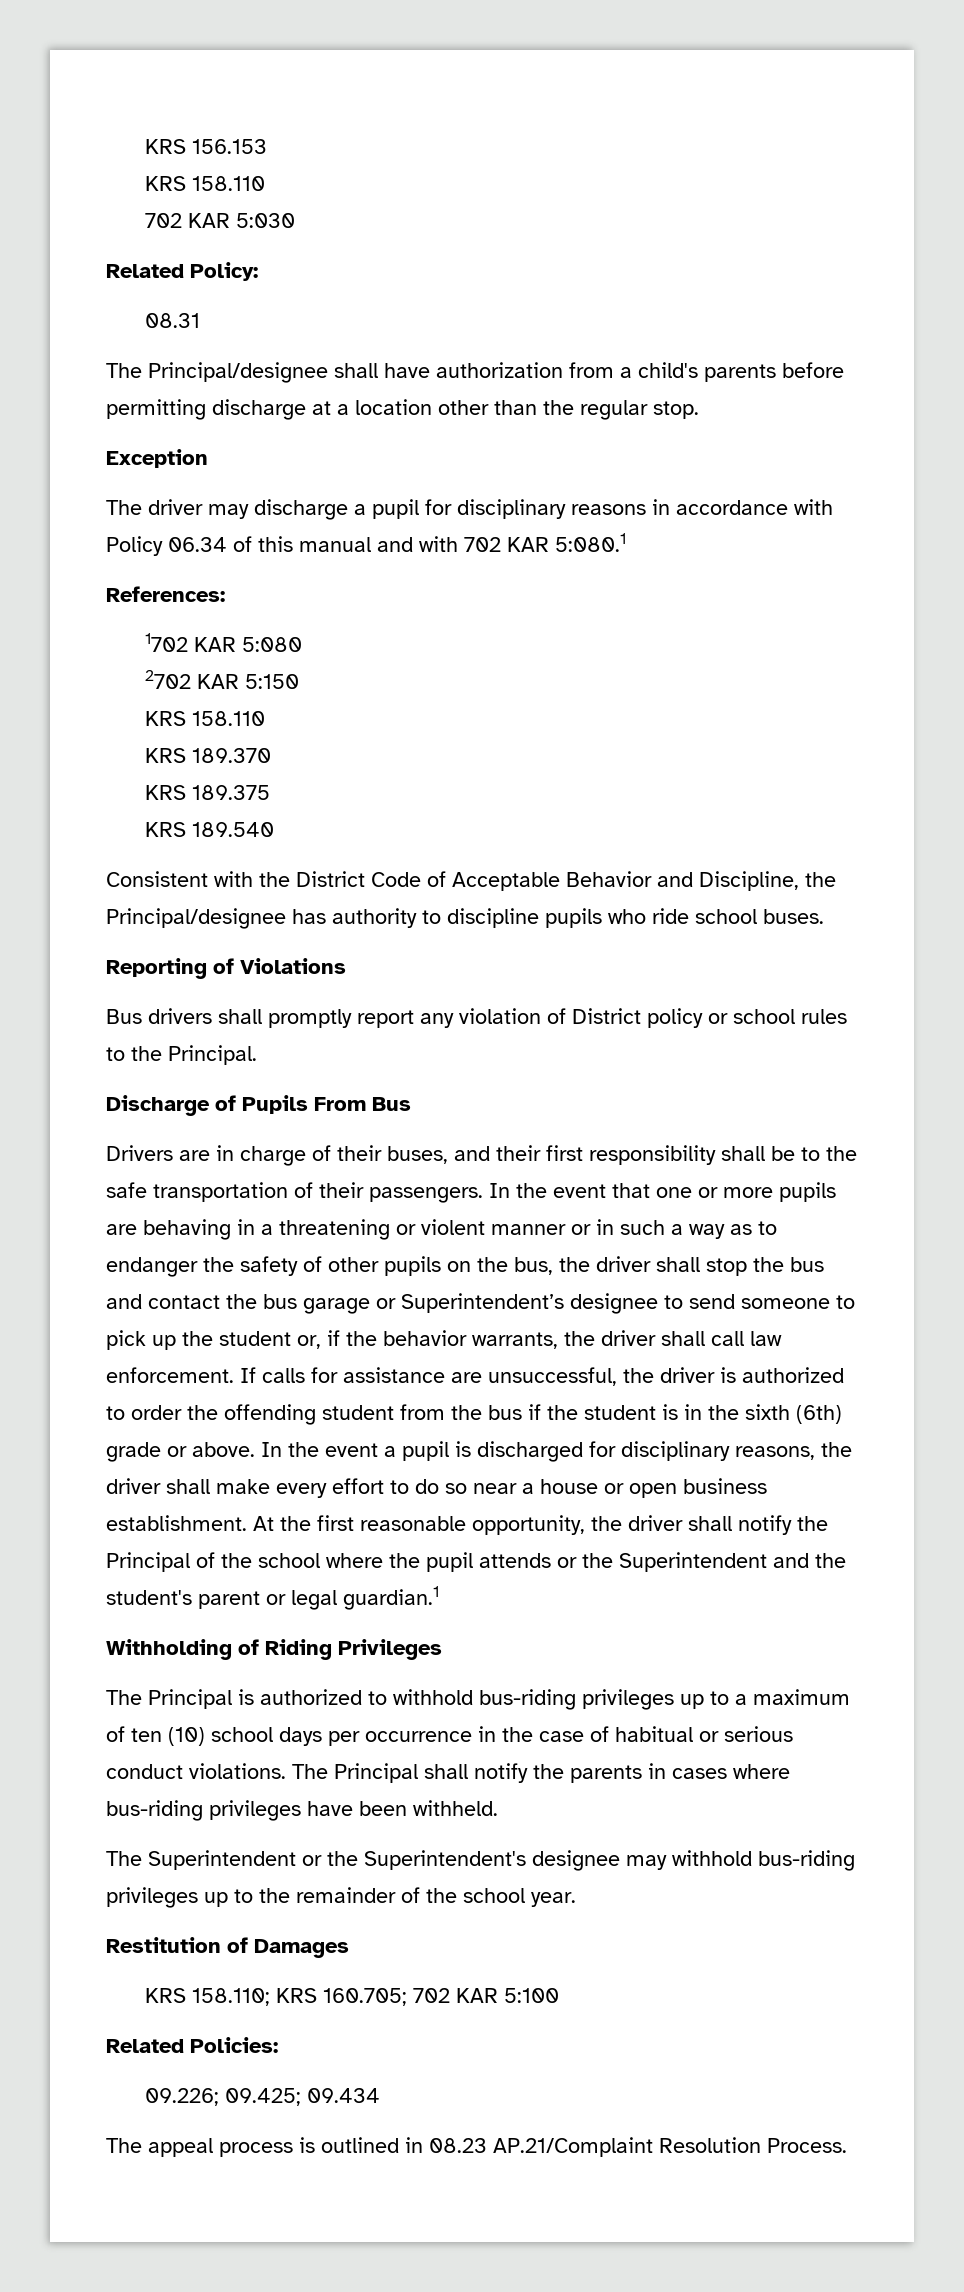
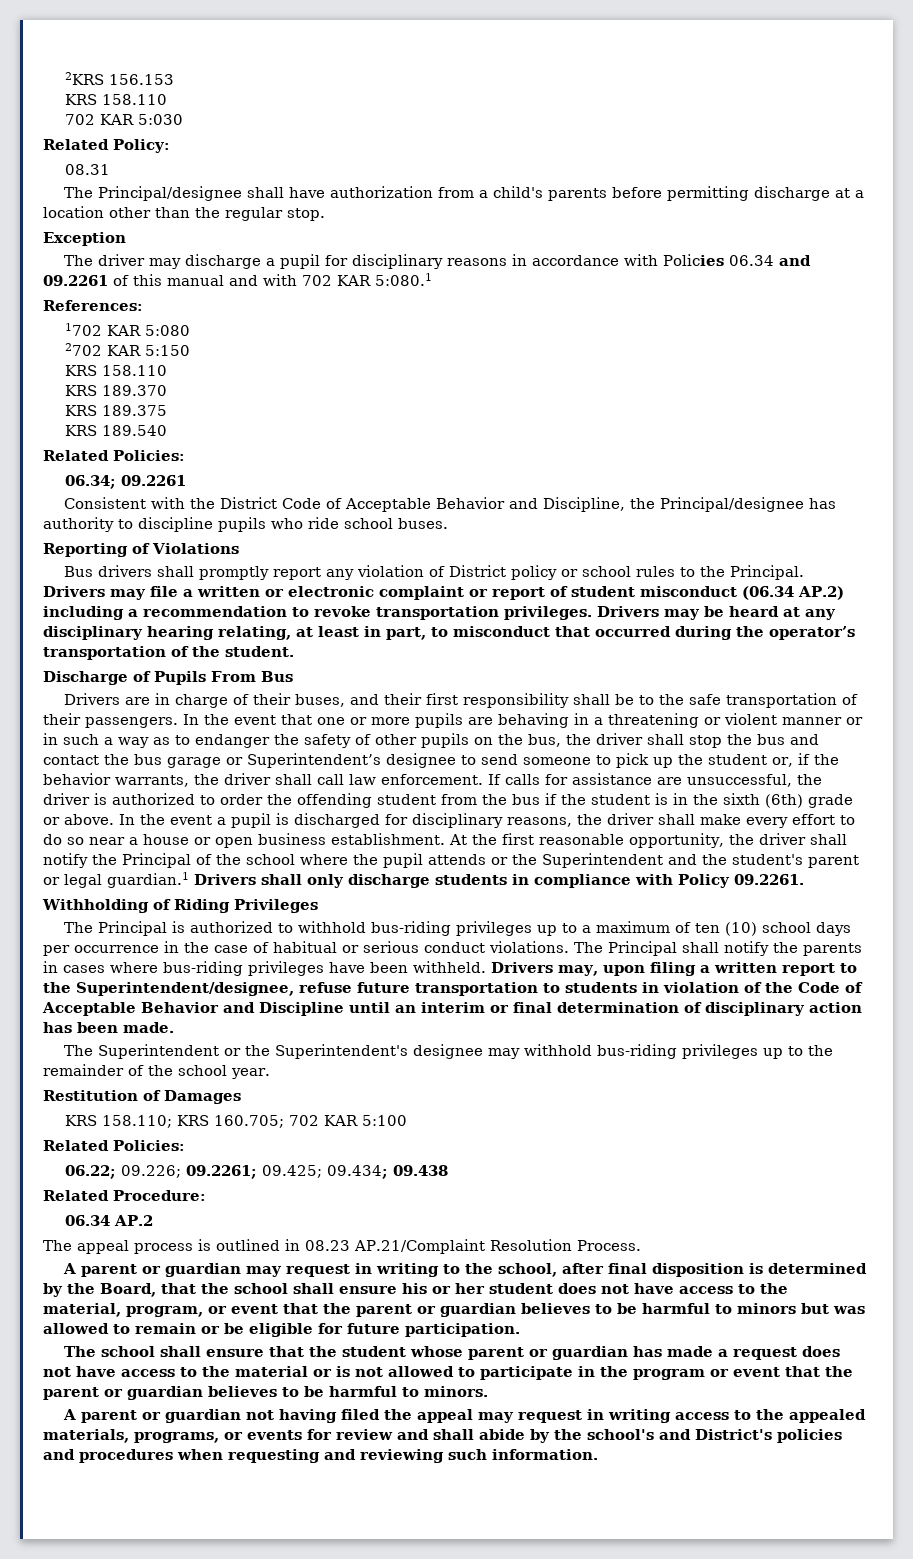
[145,139,187,154] KRS -> [64,72,104,85] 2KRS
[106,536,227,556] Policy 06.34 -> [662,254,811,266] [43,275,108,286] Policies 06.34 and 09.2261
(275, 829) none -> [43,450,185,461] [64,475,186,489] // Related Policies: // 06.34; 09.2261
(257, 1055) none -> [43,586,844,600] [43,606,836,620] [43,626,855,640] [43,646,294,660] Drivers may file a written or electronic complaint or report of student misconduct (06.34 AP.2) including a recommendation to revoke transportation privileges. Drivers may be heard at any disciplinary hearing relating, at least in part, to misconduct that occurred during the operator’s transportation of the student.
(439, 1598) none -> [194,874,804,888] Drivers shall only discharge students in compliance with Policy 09.2261.
(498, 1808) none -> [491,962,857,976] [43,982,863,996] [42,1002,862,1016] [43,1022,174,1033] Drivers may, upon filing a written report to the Superintendent/designee, refuse future transportation to students in violation of the Code of Acceptable Behavior and Discipline until an interim or final determination of disciplinary action has been made.
[145,2088,381,2106] 09.226; 09.425; 09.434 -> [64,1165,448,1179] [43,1190,206,1201] [64,1215,153,1226] 06.22; 09.226; 09.2261; 09.425; 09.434; 09.438 // Related Procedure: // 06.34 AP.2
(847, 2145) none -> [62,1263,867,1277] [43,1283,788,1297] [43,1303,865,1317] [43,1323,520,1337] [63,1346,840,1360] [43,1366,853,1380] [43,1386,488,1400] [62,1409,866,1423] [43,1429,842,1443] [43,1449,598,1463] // A parent or guardian may request in writing to the school, after final disposition is determined by the Board, that the school shall ensure his or her student does not have access to the material, program, or event that the parent or guardian believes to be harmful to minors but was allowed to remain or be eligible for future participation. // The school shall ensure that the student whose parent or guardian has made a request does not have access to the material or is not allowed to participate in the program or event that the parent or guardian believes to be harmful to minors. // A parent or guardian not having filed the appeal may request in writing access to the appealed materials, programs, or events for review and shall abide by the school's and District's policies and procedures when requesting and reviewing such information.

